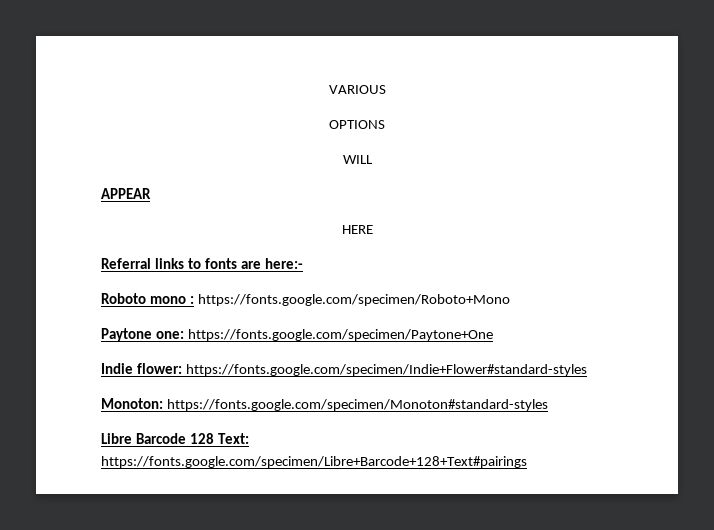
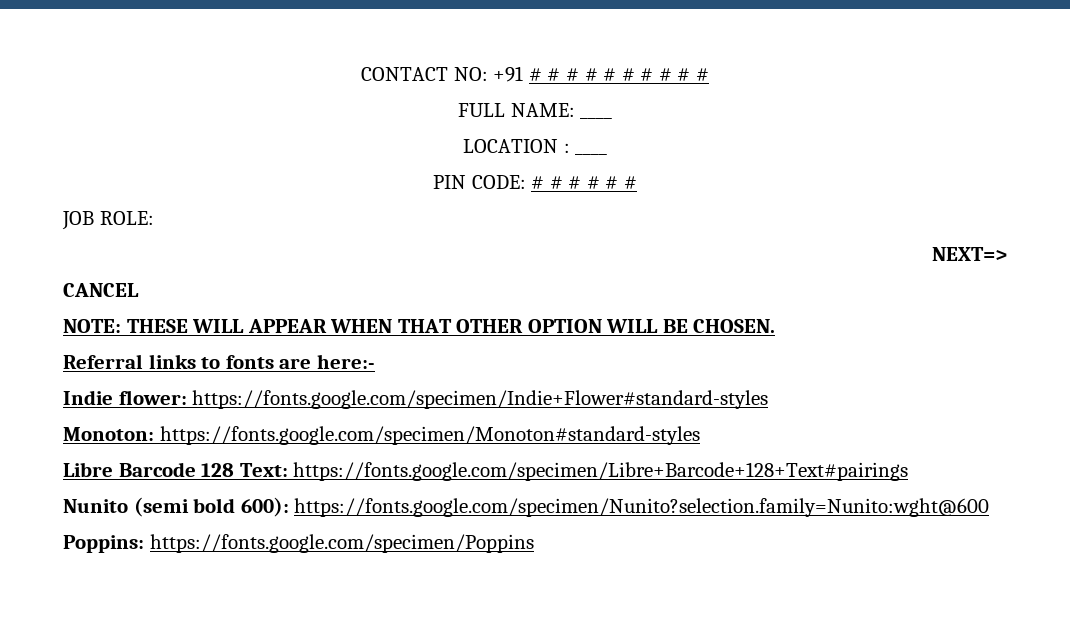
[328,85,386,94] [329,120,385,129] [342,155,373,164] VARIOUS // OPTIONS // WILL // -> [361,66,709,82] [457,103,575,117] [580,117,613,119] [462,139,570,153] [575,153,608,155] [433,175,637,189] [62,211,154,230] [932,247,1007,261] [63,283,139,297] [63,319,245,333] CONTACT NO: +91 # # # # # # # # # # // FULL NAME: ____ // LOCATION : ____ // PIN CODE: # # # # # # // JOB ROLE: // NEXT=> // CANCEL // NOTE: THESE WILL
[341,225,373,234] // HERE -> [330,319,776,333] WHEN THAT OTHER OPTION WILL BE CHOSEN.
[101,293,510,306] [101,328,493,342] // Roboto mono : https://fonts.google.com/specimen/Roboto+Mono // Paytone one: https://fonts.google.com/specimen/Paytone+One -> (375, 361) none
(527, 462) none -> [63,497,990,517] [63,534,534,553] // Nunito (semi bold 600): https://fonts.google.com/specimen/Nunito?selection.family=Nunito:wght@600 // Poppins: https://fonts.google.com/specimen/Poppins

